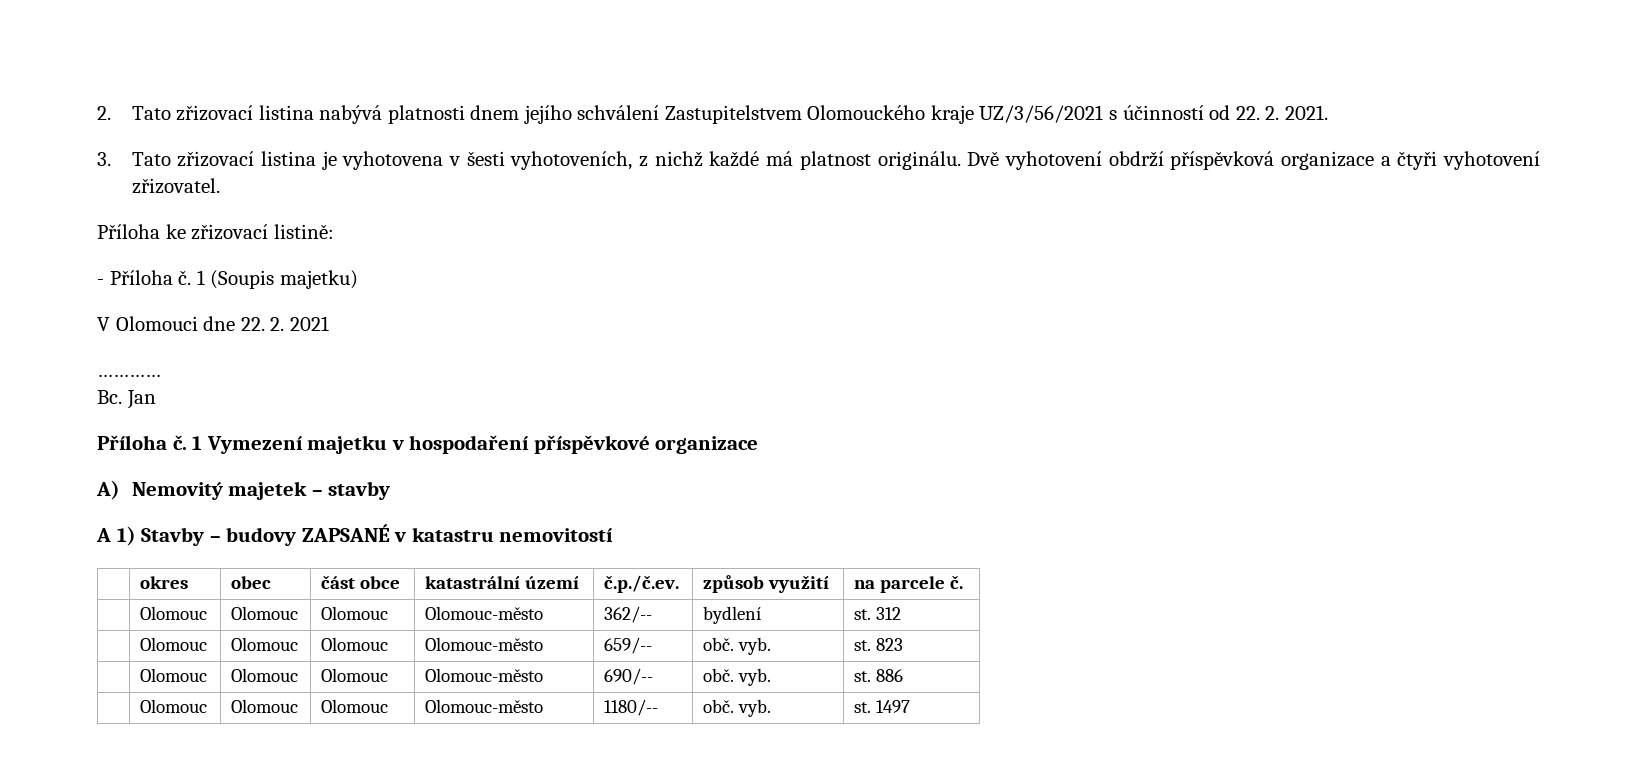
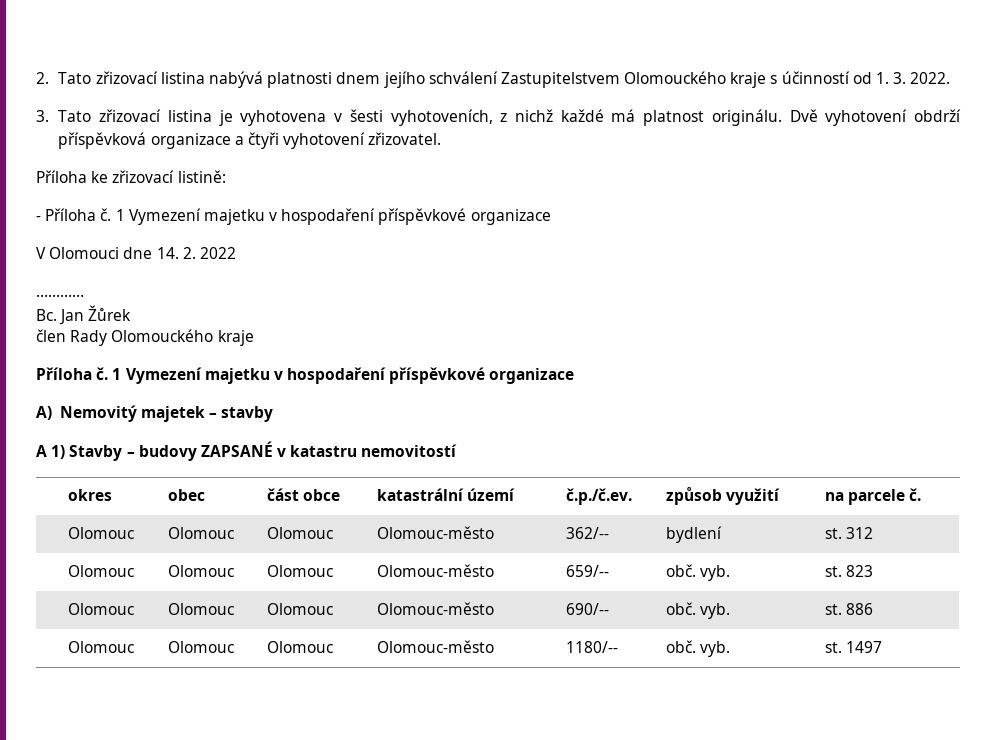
[979,105,1104,123] UZ/3/56/2021 -> (767, 80) none
[1235,105,1328,120] 22. 2. 2021. -> [876,72,951,84] 1. 3. 2022.
[210,270,358,289] (Soupis majetku) -> [128,208,551,225] Vymezení majetku v hospodaření příspěvkové organizace
[240,316,329,331] 22. 2. 2021 -> [156,247,236,259] 14. 2. 2022
(156, 399) none -> [88,305,132,321] [36,329,254,346] Žůrek // člen Rady Olomouckého kraje

